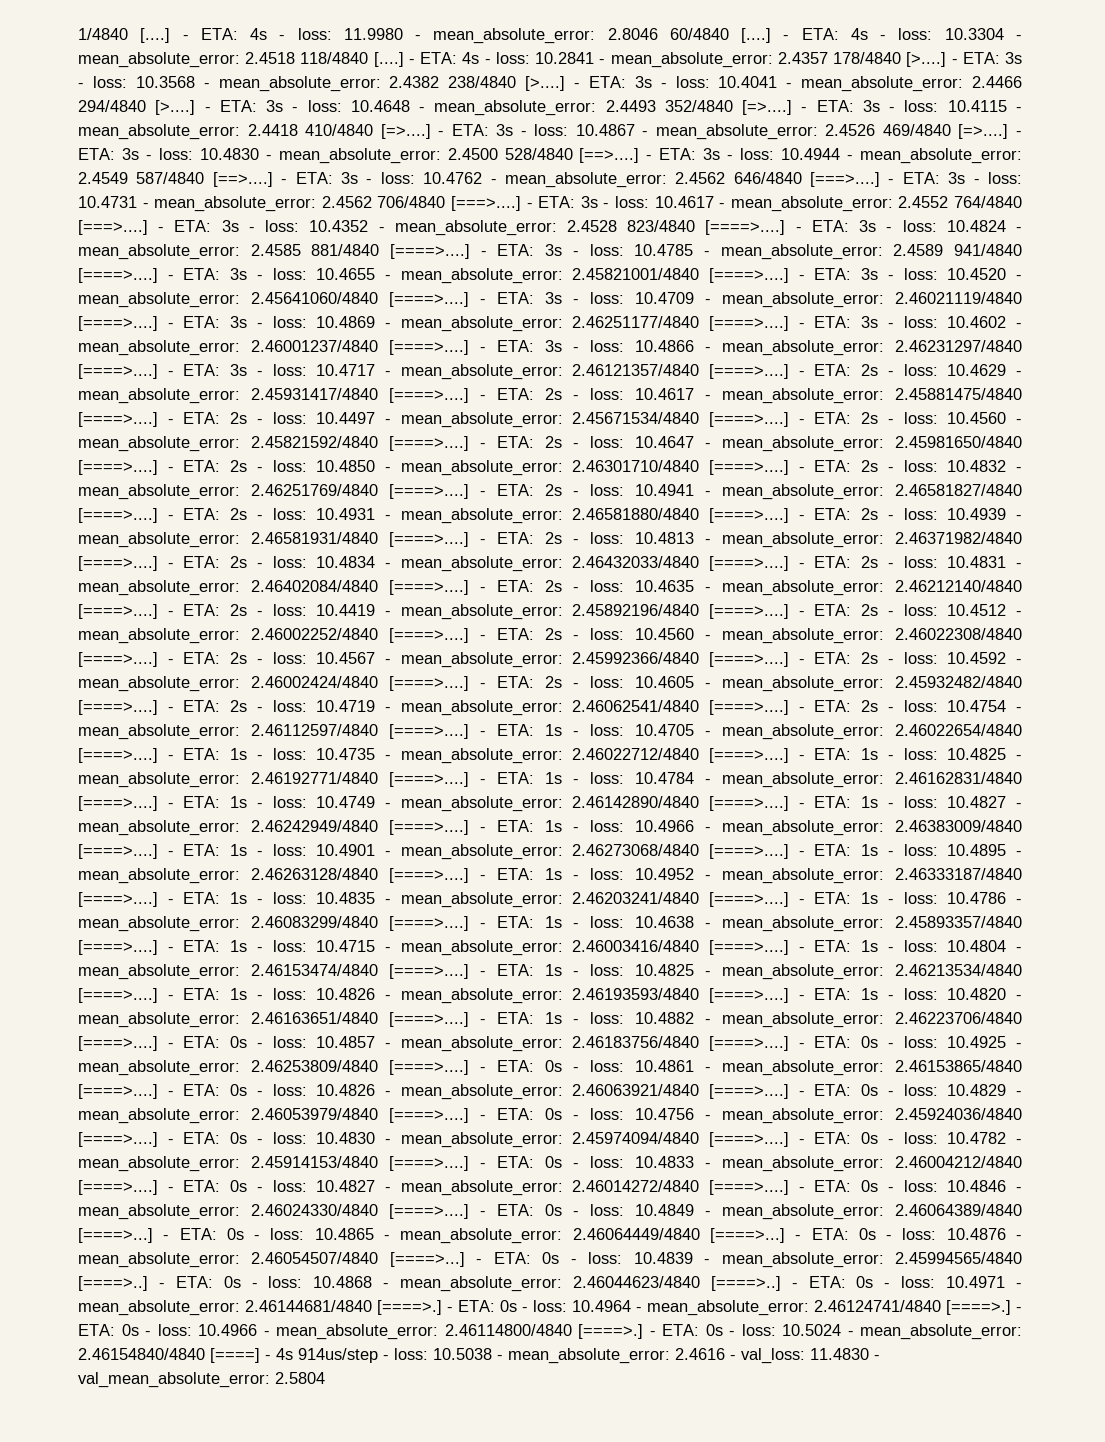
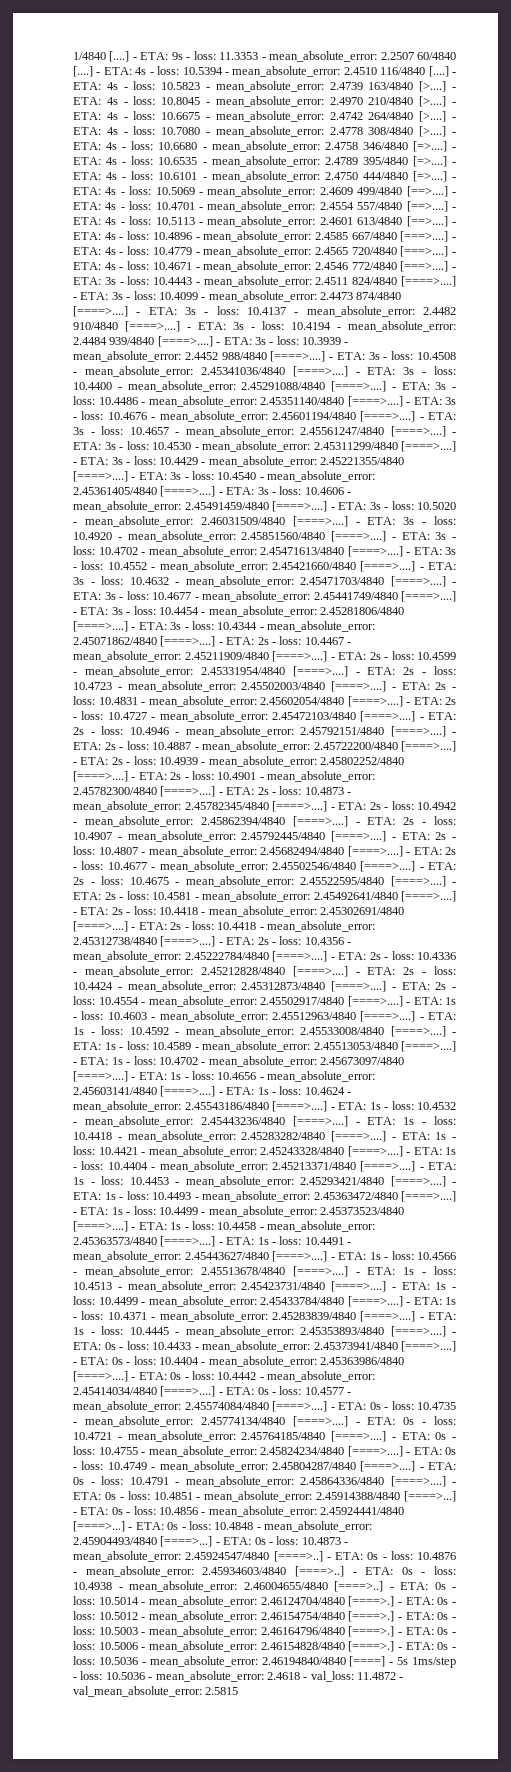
[250,28,658,44] 4s - loss: 11.9980 - mean_absolute_error: 2.8046 -> [171,51,414,62] 9s - loss: 11.3353 - mean_absolute_error: 2.2507
[944,28,1023,40] [78,52,1023,68] [78,76,1022,92] [78,100,1023,116] [78,124,1022,140] [78,148,1023,164] [78,172,1023,188] [78,196,1023,212] [78,220,1022,236] [78,244,1023,260] [78,268,1023,284] [78,292,1022,308] [78,316,1023,332] [78,340,1022,356] [78,364,1023,380] [78,388,1022,404] [78,412,1023,428] [78,436,1022,452] [78,460,1023,476] [78,484,1022,500] [78,508,700,524] 10.3304 - mean_absolute_error: 2.4518 118/4840 [....] - ETA: 4s - loss: 10.2841 - mean_absolute_error: 2.4357 178/4840 [>....] - ETA: 3s - loss: 10.3568 - mean_absolute_error: 2.4382 238/4840 [>....] - ETA: 3s - loss: 10.4041 - mean_absolute_error: 2.4466 294/4840 [>....] - ETA: 3s - loss: 10.4648 - mean_absolute_error: 2.4493 352/4840 [=>....] - ETA: 3s - loss: 10.4115 - mean_absolute_error: 2.4418 410/4840 [=>....] - ETA: 3s - loss: 10.4867 - mean_absolute_error: 2.4526 469/4840 [=>....] - ETA: 3s - loss: 10.4830 - mean_absolute_error: 2.4500 528/4840 [==>....] - ETA: 3s - loss: 10.4944 - mean_absolute_error: 2.4549 587/4840 [==>....] - ETA: 3s - loss: 10.4762 - mean_absolute_error: 2.4562 646/4840 [===>....] - ETA: 3s - loss: 10.4731 - mean_absolute_error: 2.4562 706/4840 [===>....] - ETA: 3s - loss: 10.4617 - mean_absolute_error: 2.4552 764/4840 [===>....] - ETA: 3s - loss: 10.4352 - mean_absolute_error: 2.4528 823/4840 [====>....] - ETA: 3s - loss: 10.4824 - mean_absolute_error: 2.4585 881/4840 [====>....] - ETA: 3s - loss: 10.4785 - mean_absolute_error: 2.4589 941/4840 [====>....] - ETA: 3s - loss: 10.4655 - mean_absolute_error: 2.45821001/4840 [====>....] - ETA: 3s - loss: 10.4520 - mean_absolute_error: 2.45641060/4840 [====>....] - ETA: 3s - loss: 10.4709 - mean_absolute_error: 2.46021119/4840 [====>....] - ETA: 3s - loss: 10.4869 - mean_absolute_error: 2.46251177/4840 [====>....] - ETA: 3s - loss: 10.4602 - mean_absolute_error: 2.46001237/4840 [====>....] - ETA: 3s - loss: 10.4866 - mean_absolute_error: 2.46231297/4840 [====>....] - ETA: 3s - loss: 10.4717 - mean_absolute_error: 2.46121357/4840 [====>....] - ETA: 2s - loss: 10.4629 - mean_absolute_error: 2.45931417/4840 [====>....] - ETA: 2s - loss: 10.4617 - mean_absolute_error: 2.45881475/4840 [====>....] - ETA: 2s - loss: 10.4497 - mean_absolute_error: 2.45671534/4840 [====>....] - ETA: 2s - loss: 10.4560 - mean_absolute_error: 2.45821592/4840 [====>....] - ETA: 2s - loss: 10.4647 - mean_absolute_error: 2.45981650/4840 [====>....] - ETA: 2s - loss: 10.4850 - mean_absolute_error: 2.46301710/4840 [====>....] - ETA: 2s - loss: 10.4832 - mean_absolute_error: 2.46251769/4840 [====>....] - ETA: 2s - loss: 10.4941 - mean_absolute_error: 2.46581827/4840 [====>....] - ETA: 2s - loss: 10.4931 - mean_absolute_error: 2.46581880/4840 -> [182,66,457,77] [73,81,457,92] [73,96,457,107] [73,111,457,122] [73,126,457,137] [73,141,457,152] [73,156,457,167] [73,171,457,182] [73,186,456,197] [73,201,456,212] [73,216,456,227] [73,231,456,242] [73,246,456,257] [73,261,456,272] [73,276,456,287] [73,291,402,302] [73,306,456,317] [73,321,456,332] [73,336,349,347] [73,351,456,362] [73,366,456,377] [73,381,456,392] [73,396,456,407] [73,411,456,422] [73,426,456,437] [73,441,456,452] [73,456,404,467] [73,471,375,482] [73,486,351,497] [73,501,456,512] [73,516,456,527] [73,531,456,542] [73,546,456,557] [73,561,456,572] [73,576,456,587] [73,591,456,602] [73,606,404,617] [73,621,375,632] [73,636,351,647] [73,651,456,662] [73,666,456,677] [73,681,456,692] [73,696,456,707] [73,711,456,722] [73,726,456,737] [73,741,398,752] 10.5394 - mean_absolute_error: 2.4510 116/4840 [....] - ETA: 4s - loss: 10.5823 - mean_absolute_error: 2.4739 163/4840 [>....] - ETA: 4s - loss: 10.8045 - mean_absolute_error: 2.4970 210/4840 [>....] - ETA: 4s - loss: 10.6675 - mean_absolute_error: 2.4742 264/4840 [>....] - ETA: 4s - loss: 10.7080 - mean_absolute_error: 2.4778 308/4840 [>....] - ETA: 4s - loss: 10.6680 - mean_absolute_error: 2.4758 346/4840 [=>....] - ETA: 4s - loss: 10.6535 - mean_absolute_error: 2.4789 395/4840 [=>....] - ETA: 4s - loss: 10.6101 - mean_absolute_error: 2.4750 444/4840 [=>....] - ETA: 4s - loss: 10.5069 - mean_absolute_error: 2.4609 499/4840 [==>....] - ETA: 4s - loss: 10.4701 - mean_absolute_error: 2.4554 557/4840 [==>....] - ETA: 4s - loss: 10.5113 - mean_absolute_error: 2.4601 613/4840 [==>....] - ETA: 4s - loss: 10.4896 - mean_absolute_error: 2.4585 667/4840 [===>....] - ETA: 4s - loss: 10.4779 - mean_absolute_error: 2.4565 720/4840 [===>....] - ETA: 4s - loss: 10.4671 - mean_absolute_error: 2.4546 772/4840 [===>....] - ETA: 3s - loss: 10.4443 - mean_absolute_error: 2.4511 824/4840 [====>....] - ETA: 3s - loss: 10.4099 - mean_absolute_error: 2.4473 874/4840 [====>....] - ETA: 3s - loss: 10.4137 - mean_absolute_error: 2.4482 910/4840 [====>....] - ETA: 3s - loss: 10.4194 - mean_absolute_error: 2.4484 939/4840 [====>....] - ETA: 3s - loss: 10.3939 - mean_absolute_error: 2.4452 988/4840 [====>....] - ETA: 3s - loss: 10.4508 - mean_absolute_error: 2.45341036/4840 [====>....] - ETA: 3s - loss: 10.4400 - mean_absolute_error: 2.45291088/4840 [====>....] - ETA: 3s - loss: 10.4486 - mean_absolute_error: 2.45351140/4840 [====>....] - ETA: 3s - loss: 10.4676 - mean_absolute_error: 2.45601194/4840 [====>....] - ETA: 3s - loss: 10.4657 - mean_absolute_error: 2.45561247/4840 [====>....] - ETA: 3s - loss: 10.4530 - mean_absolute_error: 2.45311299/4840 [====>....] - ETA: 3s - loss: 10.4429 - mean_absolute_error: 2.45221355/4840 [====>....] - ETA: 3s - loss: 10.4540 - mean_absolute_error: 2.45361405/4840 [====>....] - ETA: 3s - loss: 10.4606 - mean_absolute_error: 2.45491459/4840 [====>....] - ETA: 3s - loss: 10.5020 - mean_absolute_error: 2.46031509/4840 [====>....] - ETA: 3s - loss: 10.4920 - mean_absolute_error: 2.45851560/4840 [====>....] - ETA: 3s - loss: 10.4702 - mean_absolute_error: 2.45471613/4840 [====>....] - ETA: 3s - loss: 10.4552 - mean_absolute_error: 2.45421660/4840 [====>....] - ETA: 3s - loss: 10.4632 - mean_absolute_error: 2.45471703/4840 [====>....] - ETA: 3s - loss: 10.4677 - mean_absolute_error: 2.45441749/4840 [====>....] - ETA: 3s - loss: 10.4454 - mean_absolute_error: 2.45281806/4840 [====>....] - ETA: 3s - loss: 10.4344 - mean_absolute_error: 2.45071862/4840 [====>....] - ETA: 2s - loss: 10.4467 - mean_absolute_error: 2.45211909/4840 [====>....] - ETA: 2s - loss: 10.4599 - mean_absolute_error: 2.45331954/4840 [====>....] - ETA: 2s - loss: 10.4723 - mean_absolute_error: 2.45502003/4840 [====>....] - ETA: 2s - loss: 10.4831 - mean_absolute_error: 2.45602054/4840 [====>....] - ETA: 2s - loss: 10.4727 - mean_absolute_error: 2.45472103/4840 [====>....] - ETA: 2s - loss: 10.4946 - mean_absolute_error: 2.45792151/4840 [====>....] - ETA: 2s - loss: 10.4887 - mean_absolute_error: 2.45722200/4840
[251,532,1022,548] [78,556,1023,572] [78,580,1022,596] [78,604,1023,620] [78,628,1022,644] [78,652,1023,668] [78,676,1022,692] [78,700,1023,716] [78,724,1022,740] [78,748,1023,764] [78,772,1022,788] [78,796,1023,812] [78,820,1022,836] [78,844,1023,860] [78,868,1022,884] [78,892,1023,908] [78,916,1022,932] [78,940,1023,956] [78,964,1022,980] [78,988,1023,1004] [78,1012,1022,1028] [78,1036,1023,1052] [78,1060,1022,1076] [78,1084,1023,1100] [78,1108,1022,1124] [78,1132,1023,1148] [78,1156,1022,1172] [78,1180,1023,1196] [78,1204,1022,1220] [78,1228,1022,1244] [78,1252,1022,1268] [78,1276,1022,1292] [78,1300,1022,1316] [78,1324,1022,1340] [78,1348,725,1364] 2.46581931/4840 [====>....] - ETA: 2s - loss: 10.4813 - mean_absolute_error: 2.46371982/4840 [====>....] - ETA: 2s - loss: 10.4834 - mean_absolute_error: 2.46432033/4840 [====>....] - ETA: 2s - loss: 10.4831 - mean_absolute_error: 2.46402084/4840 [====>....] - ETA: 2s - loss: 10.4635 - mean_absolute_error: 2.46212140/4840 [====>....] - ETA: 2s - loss: 10.4419 - mean_absolute_error: 2.45892196/4840 [====>....] - ETA: 2s - loss: 10.4512 - mean_absolute_error: 2.46002252/4840 [====>....] - ETA: 2s - loss: 10.4560 - mean_absolute_error: 2.46022308/4840 [====>....] - ETA: 2s - loss: 10.4567 - mean_absolute_error: 2.45992366/4840 [====>....] - ETA: 2s - loss: 10.4592 - mean_absolute_error: 2.46002424/4840 [====>....] - ETA: 2s - loss: 10.4605 - mean_absolute_error: 2.45932482/4840 [====>....] - ETA: 2s - loss: 10.4719 - mean_absolute_error: 2.46062541/4840 [====>....] - ETA: 2s - loss: 10.4754 - mean_absolute_error: 2.46112597/4840 [====>....] - ETA: 1s - loss: 10.4705 - mean_absolute_error: 2.46022654/4840 [====>....] - ETA: 1s - loss: 10.4735 - mean_absolute_error: 2.46022712/4840 [====>....] - ETA: 1s - loss: 10.4825 - mean_absolute_error: 2.46192771/4840 [====>....] - ETA: 1s - loss: 10.4784 - mean_absolute_error: 2.46162831/4840 [====>....] - ETA: 1s - loss: 10.4749 - mean_absolute_error: 2.46142890/4840 [====>....] - ETA: 1s - loss: 10.4827 - mean_absolute_error: 2.46242949/4840 [====>....] - ETA: 1s - loss: 10.4966 - mean_absolute_error: 2.46383009/4840 [====>....] - ETA: 1s - loss: 10.4901 - mean_absolute_error: 2.46273068/4840 [====>....] - ETA: 1s - loss: 10.4895 - mean_absolute_error: 2.46263128/4840 [====>....] - ETA: 1s - loss: 10.4952 - mean_absolute_error: 2.46333187/4840 [====>....] - ETA: 1s - loss: 10.4835 - mean_absolute_error: 2.46203241/4840 [====>....] - ETA: 1s - loss: 10.4786 - mean_absolute_error: 2.46083299/4840 [====>....] - ETA: 1s - loss: 10.4638 - mean_absolute_error: 2.45893357/4840 [====>....] - ETA: 1s - loss: 10.4715 - mean_absolute_error: 2.46003416/4840 [====>....] - ETA: 1s - loss: 10.4804 - mean_absolute_error: 2.46153474/4840 [====>....] - ETA: 1s - loss: 10.4825 - mean_absolute_error: 2.46213534/4840 [====>....] - ETA: 1s - loss: 10.4826 - mean_absolute_error: 2.46193593/4840 [====>....] - ETA: 1s - loss: 10.4820 - mean_absolute_error: 2.46163651/4840 [====>....] - ETA: 1s - loss: 10.4882 - mean_absolute_error: 2.46223706/4840 [====>....] - ETA: 0s - loss: 10.4857 - mean_absolute_error: 2.46183756/4840 [====>....] - ETA: 0s - loss: 10.4925 - mean_absolute_error: 2.46253809/4840 [====>....] - ETA: 0s - loss: 10.4861 - mean_absolute_error: 2.46153865/4840 [====>....] - ETA: 0s - loss: 10.4826 - mean_absolute_error: 2.46063921/4840 [====>....] - ETA: 0s - loss: 10.4829 - mean_absolute_error: 2.46053979/4840 [====>....] - ETA: 0s - loss: 10.4756 - mean_absolute_error: 2.45924036/4840 [====>....] - ETA: 0s - loss: 10.4830 - mean_absolute_error: 2.45974094/4840 [====>....] - ETA: 0s - loss: 10.4782 - mean_absolute_error: 2.45914153/4840 [====>....] - ETA: 0s - loss: 10.4833 - mean_absolute_error: 2.46004212/4840 [====>....] - ETA: 0s - loss: 10.4827 - mean_absolute_error: 2.46014272/4840 [====>....] - ETA: 0s - loss: 10.4846 - mean_absolute_error: 2.46024330/4840 [====>....] - ETA: 0s - loss: 10.4849 - mean_absolute_error: 2.46064389/4840 [====>...] - ETA: 0s - loss: 10.4865 - mean_absolute_error: 2.46064449/4840 [====>...] - ETA: 0s - loss: 10.4876 - mean_absolute_error: 2.46054507/4840 [====>...] - ETA: 0s - loss: 10.4839 - mean_absolute_error: 2.45994565/4840 [====>..] - ETA: 0s - loss: 10.4868 - mean_absolute_error: 2.46044623/4840 [====>..] - ETA: 0s - loss: 10.4971 - mean_absolute_error: 2.46144681/4840 [====>.] - ETA: 0s - loss: 10.4964 - mean_absolute_error: 2.46124741/4840 [====>.] - ETA: 0s - loss: 10.4966 - mean_absolute_error: 2.46114800/4840 [====>.] - ETA: 0s - loss: 10.5024 - mean_absolute_error: 2.46154840/4840 [====] - 4s 914us/step - loss: 10.5038 - mean_absolute_error: 2.4616 -> [320,757,404,765] [73,771,375,782] [73,786,351,797] [73,801,456,812] [73,816,456,827] [73,831,456,842] [73,846,456,857] [73,861,456,872] [73,876,456,887] [73,891,456,902] [73,906,404,917] [73,921,375,932] [73,936,351,947] [73,951,456,962] [73,966,456,977] [73,981,456,992] [73,996,456,1007] [73,1011,456,1022] [73,1026,456,1037] [73,1041,456,1052] [73,1056,404,1067] [73,1071,375,1082] [73,1086,351,1097] [73,1101,456,1112] [73,1116,456,1127] [73,1131,456,1142] [73,1146,456,1157] [73,1161,456,1172] [73,1176,456,1187] [73,1191,456,1202] [73,1206,404,1217] [73,1221,375,1232] [73,1236,351,1247] [73,1251,456,1262] [73,1266,456,1277] [73,1281,456,1292] [73,1296,456,1307] [73,1311,456,1322] [73,1326,456,1337] [73,1341,456,1352] [73,1356,404,1367] [73,1371,375,1382] [73,1386,351,1397] [73,1401,456,1412] [73,1416,456,1427] [73,1431,456,1442] [73,1446,456,1457] [73,1461,456,1472] [73,1476,456,1487] [73,1491,456,1502] [73,1506,404,1517] [73,1521,372,1532] [73,1536,348,1547] [73,1551,456,1562] [73,1566,456,1577] [73,1581,456,1592] [73,1596,457,1607] [73,1611,457,1622] [73,1626,457,1637] [73,1641,457,1652] [73,1656,456,1668] [73,1671,300,1682] 2.45802252/4840 [====>....] - ETA: 2s - loss: 10.4901 - mean_absolute_error: 2.45782300/4840 [====>....] - ETA: 2s - loss: 10.4873 - mean_absolute_error: 2.45782345/4840 [====>....] - ETA: 2s - loss: 10.4942 - mean_absolute_error: 2.45862394/4840 [====>....] - ETA: 2s - loss: 10.4907 - mean_absolute_error: 2.45792445/4840 [====>....] - ETA: 2s - loss: 10.4807 - mean_absolute_error: 2.45682494/4840 [====>....] - ETA: 2s - loss: 10.4677 - mean_absolute_error: 2.45502546/4840 [====>....] - ETA: 2s - loss: 10.4675 - mean_absolute_error: 2.45522595/4840 [====>....] - ETA: 2s - loss: 10.4581 - mean_absolute_error: 2.45492641/4840 [====>....] - ETA: 2s - loss: 10.4418 - mean_absolute_error: 2.45302691/4840 [====>....] - ETA: 2s - loss: 10.4418 - mean_absolute_error: 2.45312738/4840 [====>....] - ETA: 2s - loss: 10.4356 - mean_absolute_error: 2.45222784/4840 [====>....] - ETA: 2s - loss: 10.4336 - mean_absolute_error: 2.45212828/4840 [====>....] - ETA: 2s - loss: 10.4424 - mean_absolute_error: 2.45312873/4840 [====>....] - ETA: 2s - loss: 10.4554 - mean_absolute_error: 2.45502917/4840 [====>....] - ETA: 1s - loss: 10.4603 - mean_absolute_error: 2.45512963/4840 [====>....] - ETA: 1s - loss: 10.4592 - mean_absolute_error: 2.45533008/4840 [====>....] - ETA: 1s - loss: 10.4589 - mean_absolute_error: 2.45513053/4840 [====>....] - ETA: 1s - loss: 10.4702 - mean_absolute_error: 2.45673097/4840 [====>....] - ETA: 1s - loss: 10.4656 - mean_absolute_error: 2.45603141/4840 [====>....] - ETA: 1s - loss: 10.4624 - mean_absolute_error: 2.45543186/4840 [====>....] - ETA: 1s - loss: 10.4532 - mean_absolute_error: 2.45443236/4840 [====>....] - ETA: 1s - loss: 10.4418 - mean_absolute_error: 2.45283282/4840 [====>....] - ETA: 1s - loss: 10.4421 - mean_absolute_error: 2.45243328/4840 [====>....] - ETA: 1s - loss: 10.4404 - mean_absolute_error: 2.45213371/4840 [====>....] - ETA: 1s - loss: 10.4453 - mean_absolute_error: 2.45293421/4840 [====>....] - ETA: 1s - loss: 10.4493 - mean_absolute_error: 2.45363472/4840 [====>....] - ETA: 1s - loss: 10.4499 - mean_absolute_error: 2.45373523/4840 [====>....] - ETA: 1s - loss: 10.4458 - mean_absolute_error: 2.45363573/4840 [====>....] - ETA: 1s - loss: 10.4491 - mean_absolute_error: 2.45443627/4840 [====>....] - ETA: 1s - loss: 10.4566 - mean_absolute_error: 2.45513678/4840 [====>....] - ETA: 1s - loss: 10.4513 - mean_absolute_error: 2.45423731/4840 [====>....] - ETA: 1s - loss: 10.4499 - mean_absolute_error: 2.45433784/4840 [====>....] - ETA: 1s - loss: 10.4371 - mean_absolute_error: 2.45283839/4840 [====>....] - ETA: 1s - loss: 10.4445 - mean_absolute_error: 2.45353893/4840 [====>....] - ETA: 0s - loss: 10.4433 - mean_absolute_error: 2.45373941/4840 [====>....] - ETA: 0s - loss: 10.4404 - mean_absolute_error: 2.45363986/4840 [====>....] - ETA: 0s - loss: 10.4442 - mean_absolute_error: 2.45414034/4840 [====>....] - ETA: 0s - loss: 10.4577 - mean_absolute_error: 2.45574084/4840 [====>....] - ETA: 0s - loss: 10.4735 - mean_absolute_error: 2.45774134/4840 [====>....] - ETA: 0s - loss: 10.4721 - mean_absolute_error: 2.45764185/4840 [====>....] - ETA: 0s - loss: 10.4755 - mean_absolute_error: 2.45824234/4840 [====>....] - ETA: 0s - loss: 10.4749 - mean_absolute_error: 2.45804287/4840 [====>....] - ETA: 0s - loss: 10.4791 - mean_absolute_error: 2.45864336/4840 [====>....] - ETA: 0s - loss: 10.4851 - mean_absolute_error: 2.45914388/4840 [====>...] - ETA: 0s - loss: 10.4856 - mean_absolute_error: 2.45924441/4840 [====>...] - ETA: 0s - loss: 10.4848 - mean_absolute_error: 2.45904493/4840 [====>...] - ETA: 0s - loss: 10.4873 - mean_absolute_error: 2.45924547/4840 [====>..] - ETA: 0s - loss: 10.4876 - mean_absolute_error: 2.45934603/4840 [====>..] - ETA: 0s - loss: 10.4938 - mean_absolute_error: 2.46004655/4840 [====>..] - ETA: 0s - loss: 10.5014 - mean_absolute_error: 2.46124704/4840 [====>.] - ETA: 0s - loss: 10.5012 - mean_absolute_error: 2.46154754/4840 [====>.] - ETA: 0s - loss: 10.5003 - mean_absolute_error: 2.46164796/4840 [====>.] - ETA: 0s - loss: 10.5006 - mean_absolute_error: 2.46154828/4840 [====>.] - ETA: 0s - loss: 10.5036 - mean_absolute_error: 2.46194840/4840 [====] - 5s 1ms/step - loss: 10.5036 - mean_absolute_error: 2.4618
[810,1348,869,1360] 11.4830 -> [357,1672,396,1680] 11.4872
[275,1372,325,1384] 2.5804 -> [205,1687,239,1695] 2.5815

